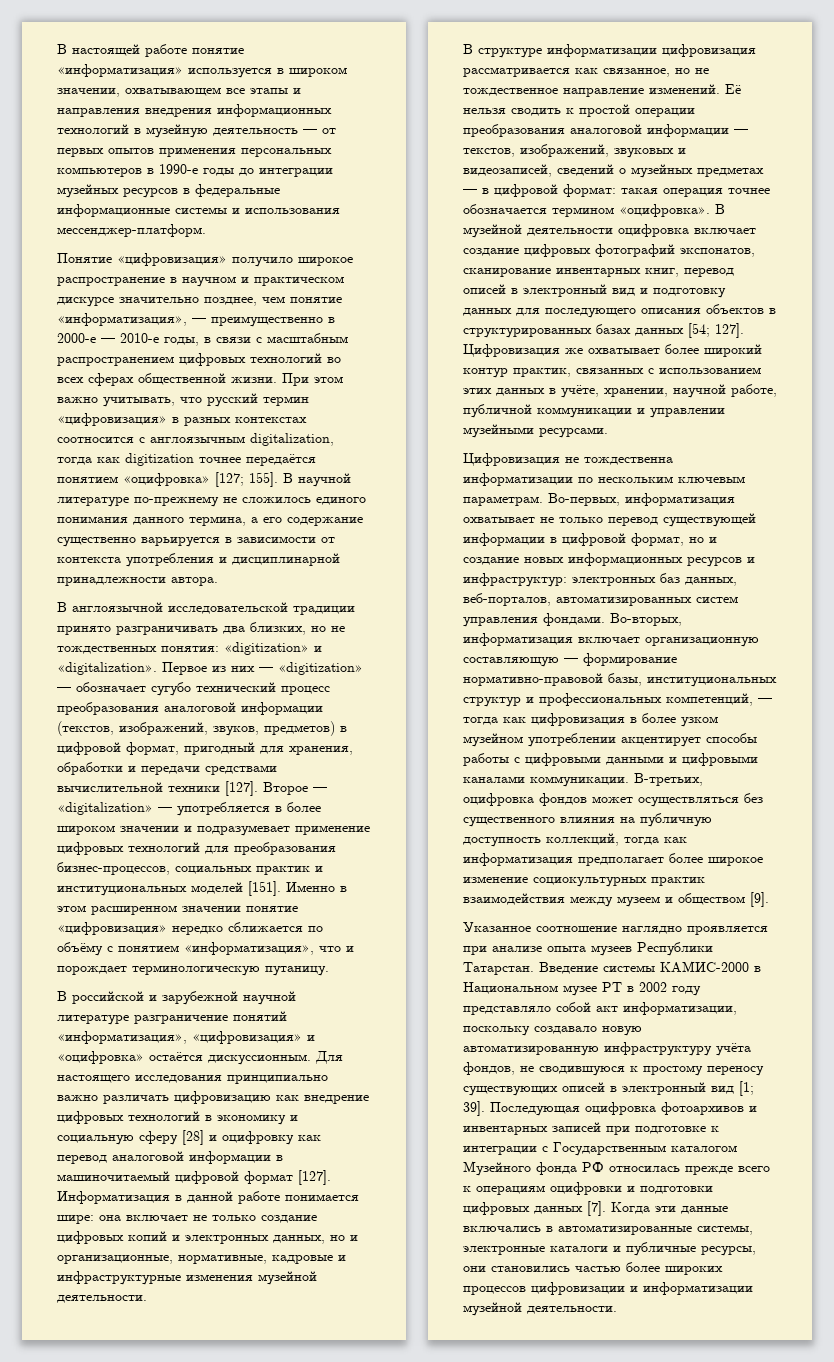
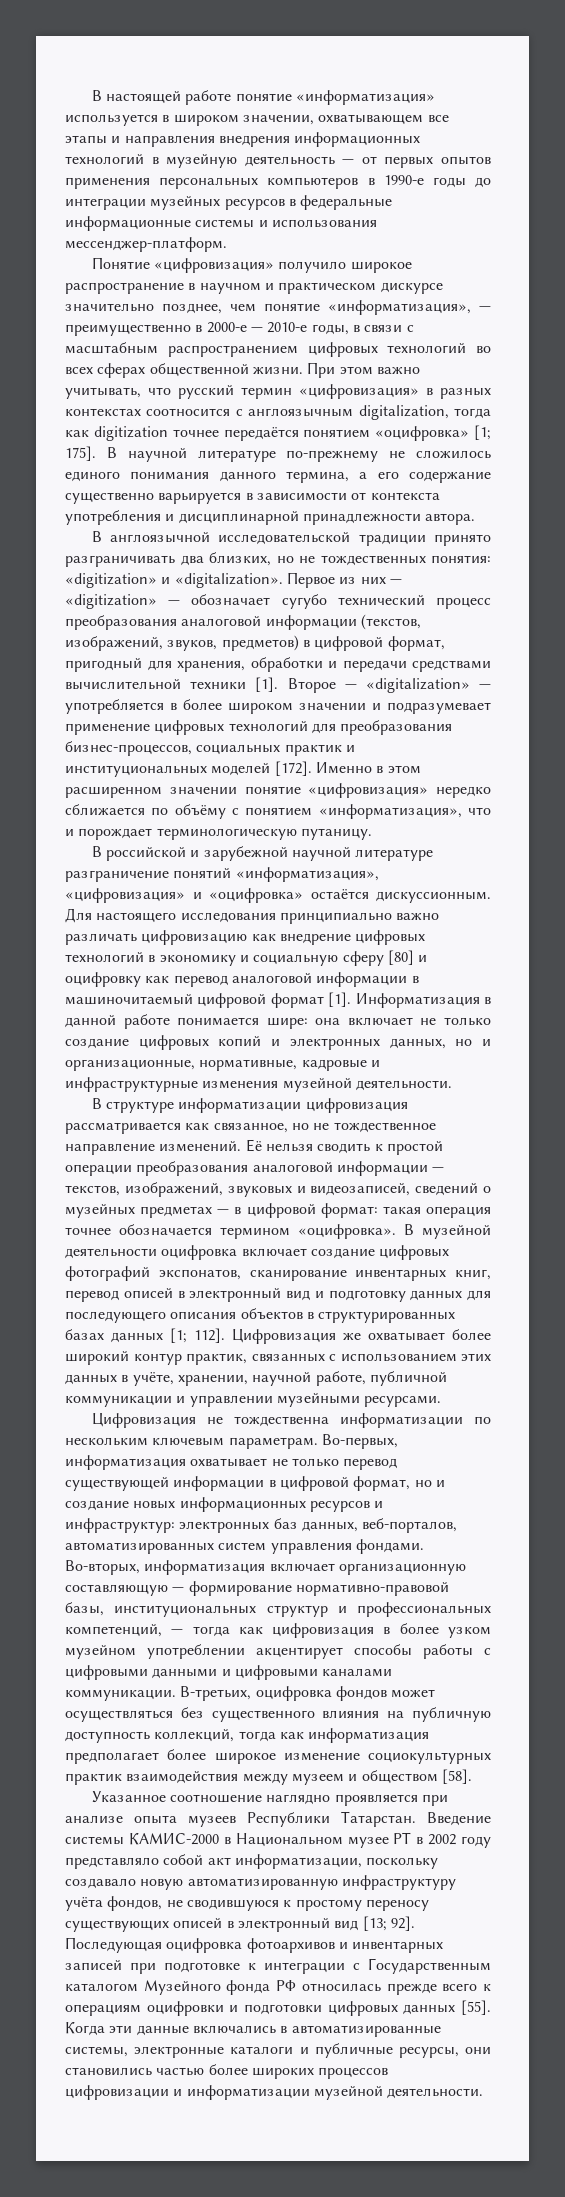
[215,472,278,487] [127; 155]. -> [474,425,491,440] [65,446,96,461] [1; 175].
[225,781,258,796] [127]. -> [255,677,279,692] [1].
[248,881,281,896] [151]. -> [274,761,312,776] [172].
[182,1130,204,1145] [28] -> [387,950,414,965] [80]
[298,1170,331,1185] [127]. -> [328,992,352,1007] [1].
[688,323,744,338] [54; 127]. -> [170,1328,225,1343] [1; 112].
[750,892,769,907] [9]. -> [441,1769,472,1784] [58].
[739,1081,754,1096] [463,1101,485,1116] [1; 39]. -> [362,1916,415,1931] [13; 92].
[587,1201,606,1216] [7]. -> [461,2000,492,2015] [55].

